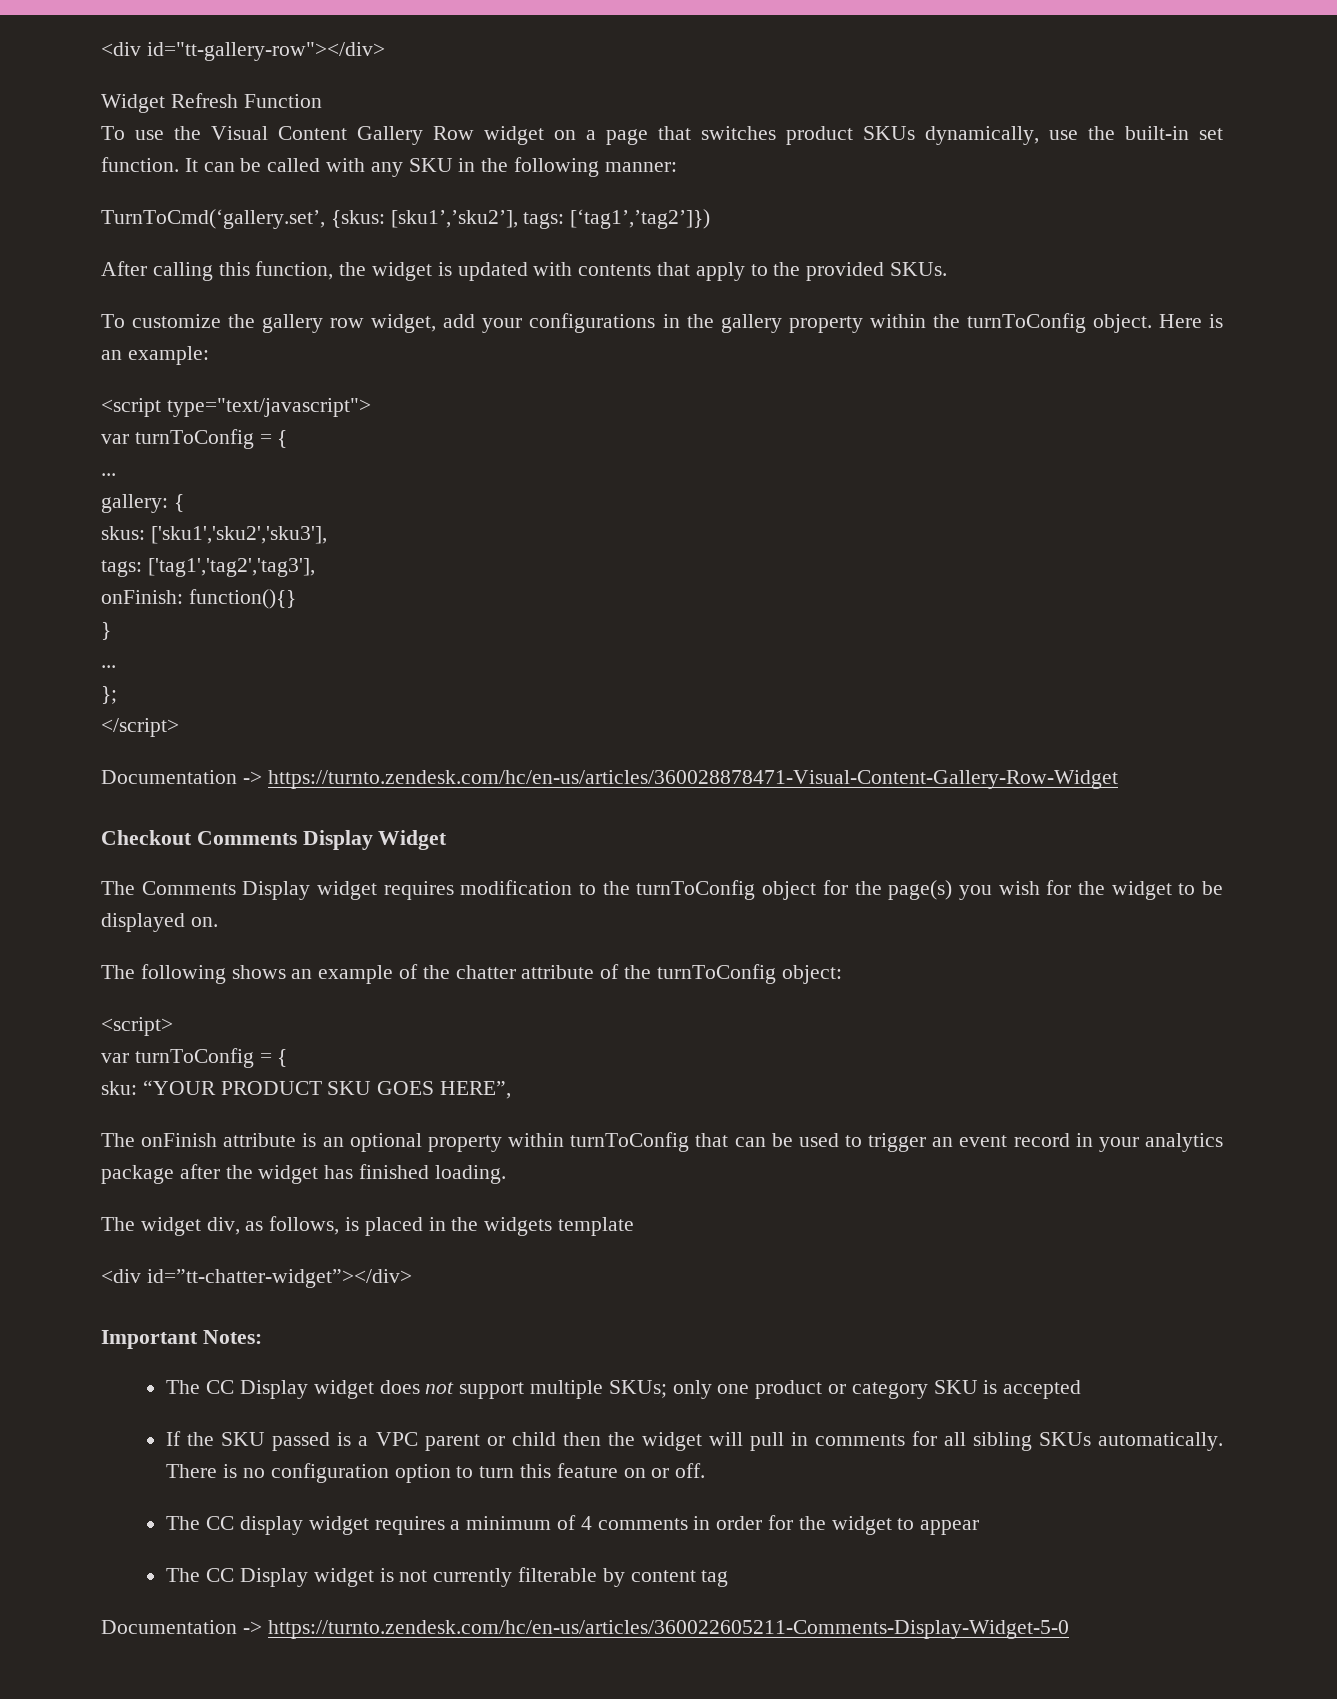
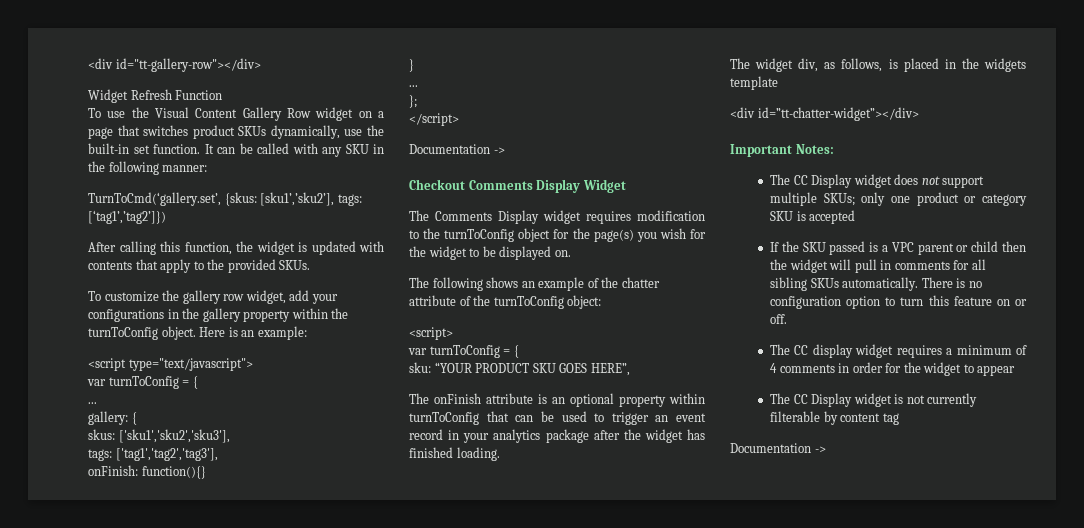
[267,770,1118,789] https://turnto.zendesk.com/hc/en-us/articles/360028878471-Visual-Content-Gallery-Row-Widget -> (505, 150) none
[267,1620,1069,1639] https://turnto.zendesk.com/hc/en-us/articles/360022605211-Comments-Display-Widget-5-0 -> (826, 449) none

